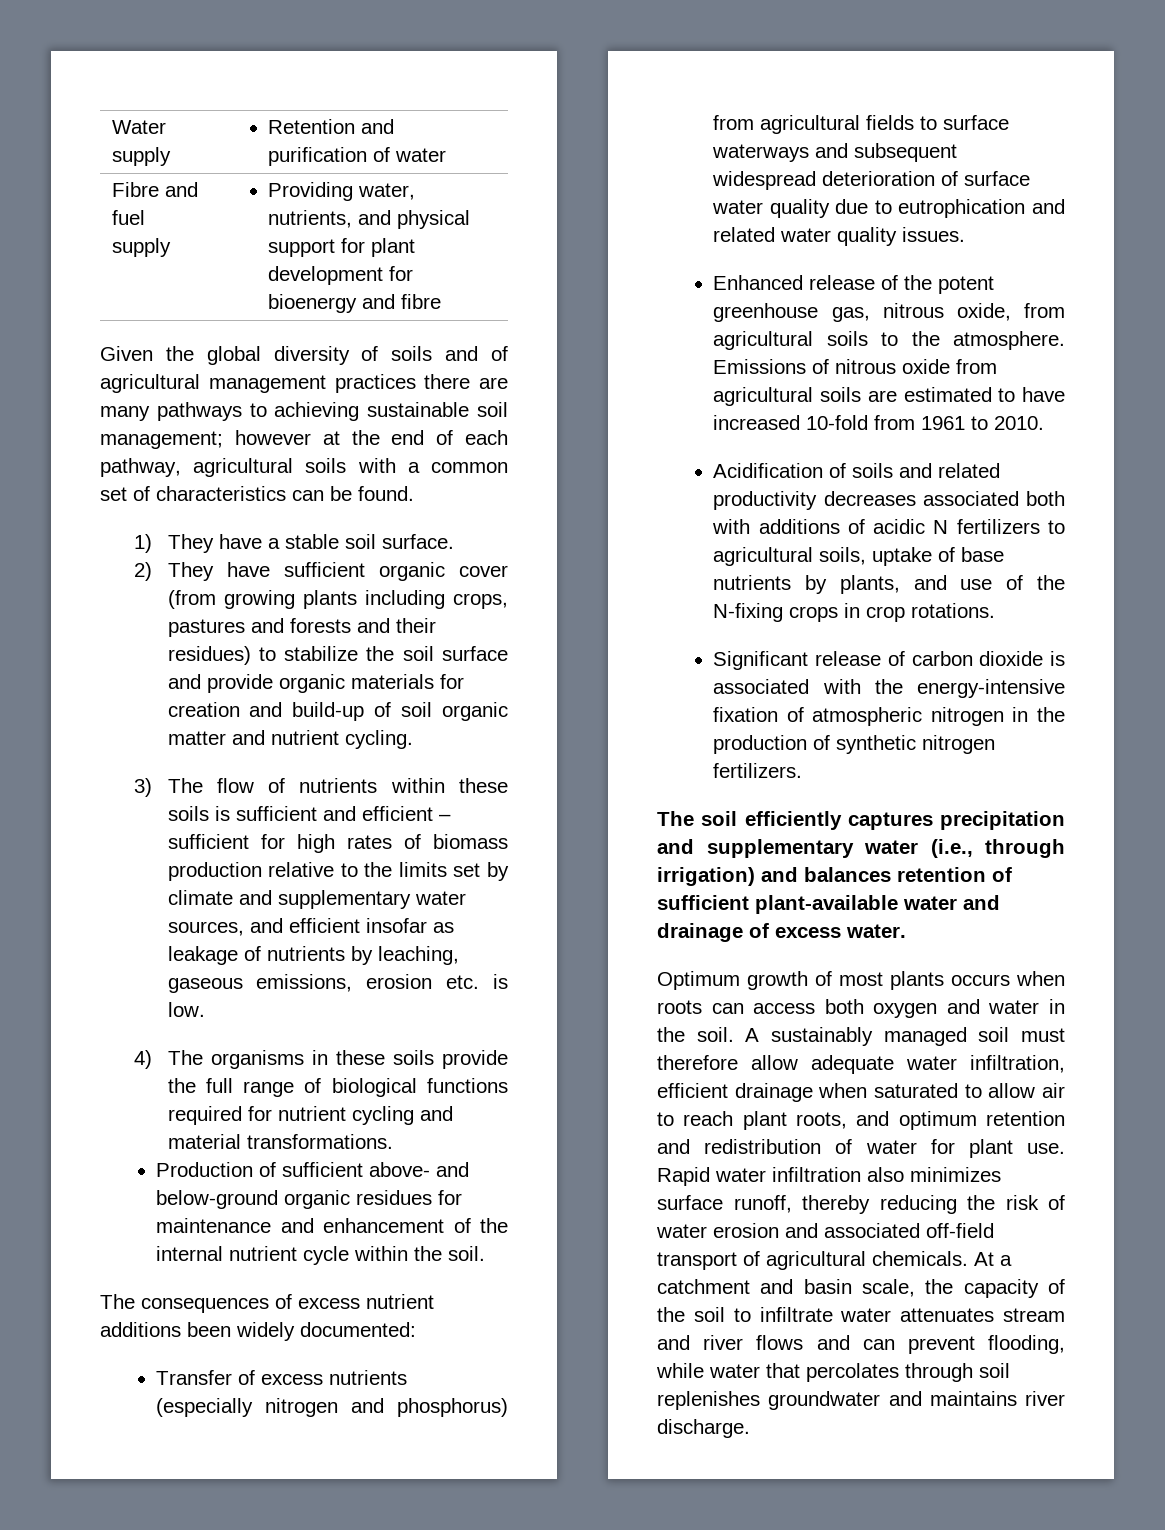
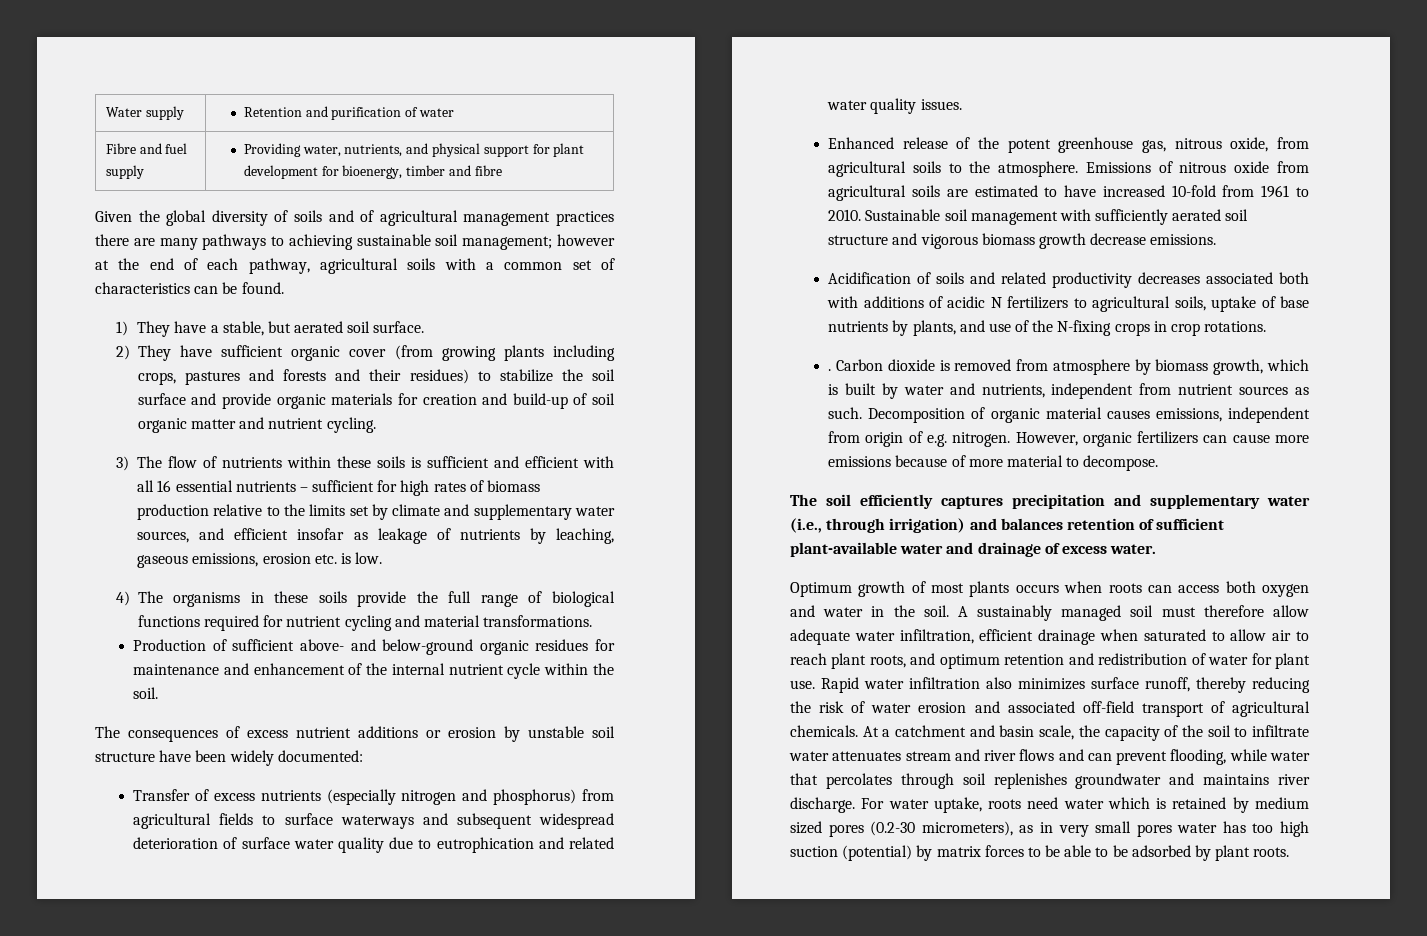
[268,294,358,313] bioenergy -> [342,165,446,179] bioenergy, timber
[284,534,339,549] stable -> [222,321,344,336] stable, but aerated
(433, 813) none -> [582,456,614,468] [137,480,296,492] with all 16 essential nutrients
(181, 1329) none -> [426,726,615,742] [95,750,192,762] or erosion by unstable soil structure have
(1045, 423) none -> [865,209,1249,225] [828,233,1217,249] Sustainable soil management with sufficiently aerated soil structure and vigorous biomass growth decrease emissions.
[713,651,1065,670] [713,679,1065,698] [713,707,1065,726] [713,735,996,754] [713,763,803,778] Significant release of carbon dioxide is associated with the energy-intensive fixation of atmospheric nitrogen in the production of synthetic nitrogen fertilizers. -> [828,359,1309,375] [828,383,1309,399] [828,407,1310,423] [828,431,1309,447] [828,455,1159,471] . Carbon dioxide is removed from atmosphere by biomass growth, which is built by water and nutrients, independent from nutrient sources as such. Decomposition of organic material causes emissions, independent from origin of e.g. nitrogen. However, organic fertilizers can cause more emissions because of more material to decompose.
(750, 1428) none -> [861,797,1309,813] [790,821,1309,837] [790,845,1290,861] For water uptake, roots need water which is retained by medium sized pores (0.2-30 micrometers), as in very small pores water has too high suction (potential) by matrix forces to be able to be adsorbed by plant roots.

